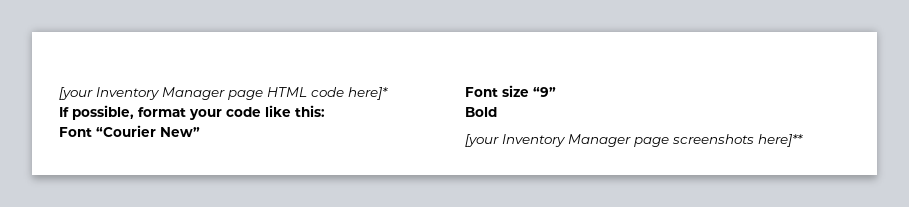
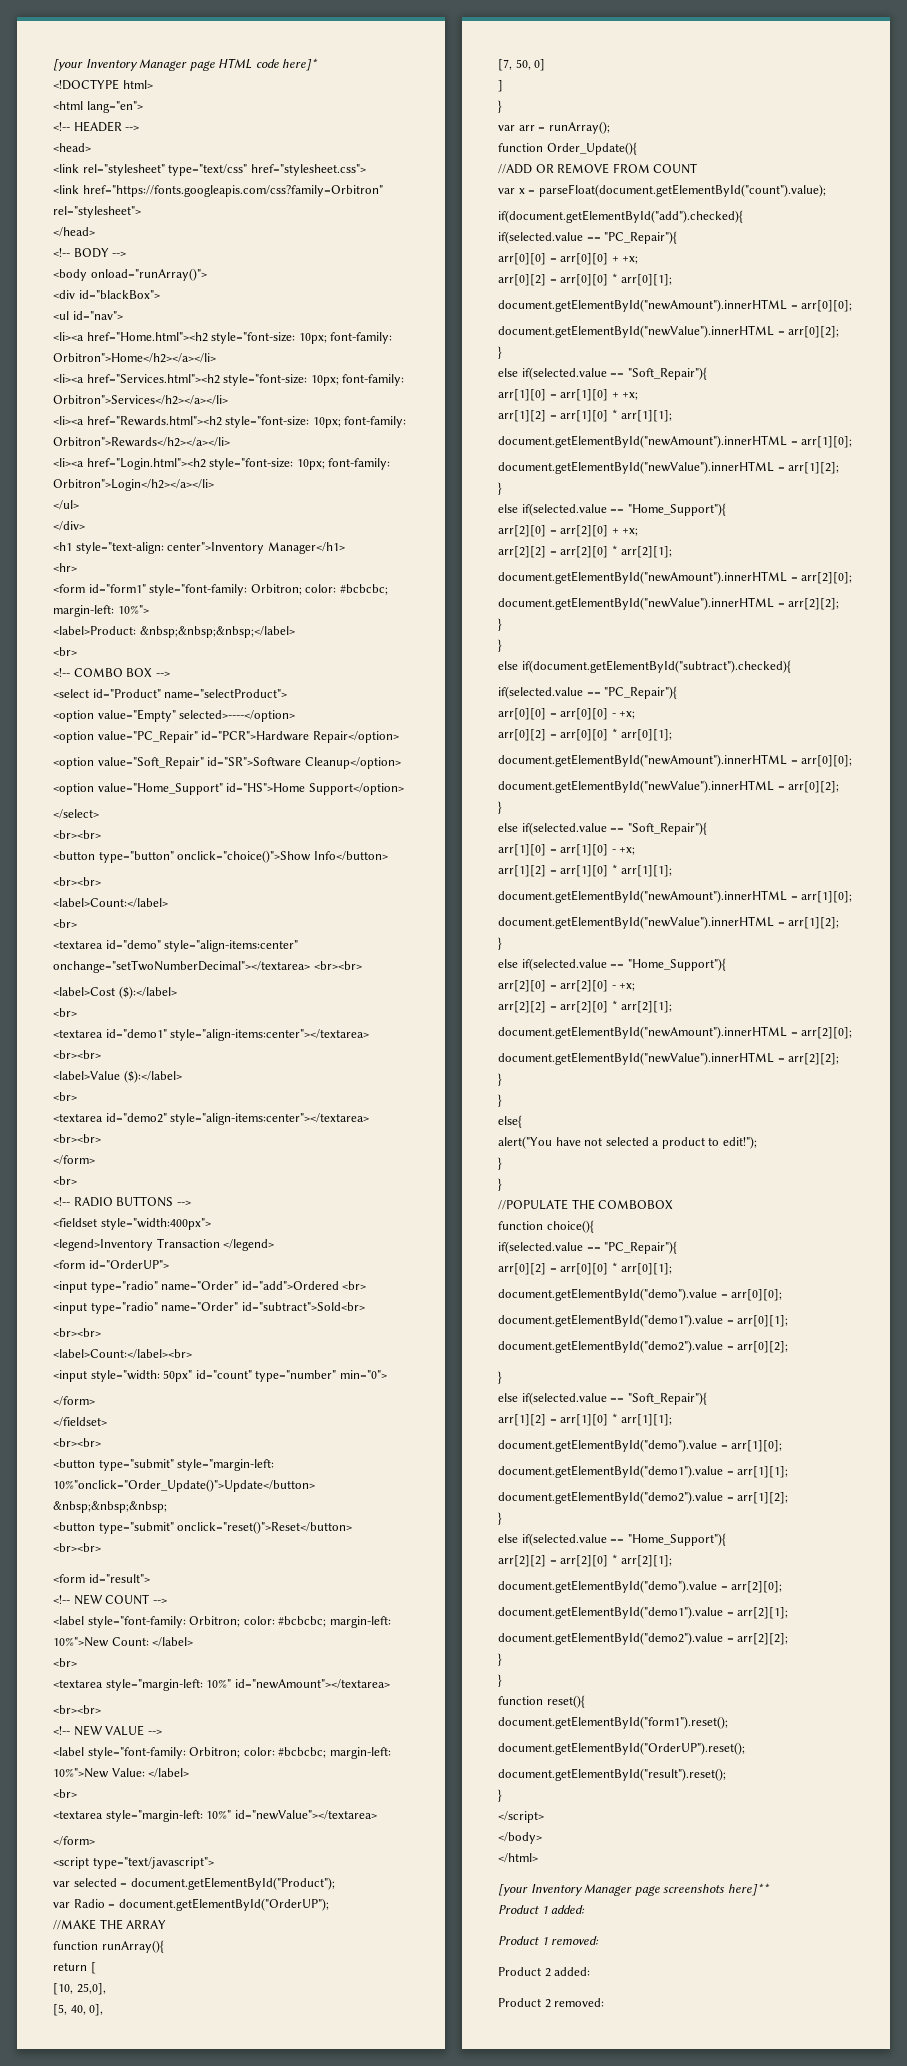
[59,105,325,120] [59,125,200,137] [465,85,556,97] [465,107,497,117] If possible, format your code like this: // Font “Courier New” // Font size “9” // Bold -> [53,79,153,90] [53,101,143,113] [53,121,140,132] [53,143,91,152] [53,164,366,176] [53,185,383,197] [53,206,141,218] [53,227,95,237] [53,248,127,258] [53,268,207,281] [53,290,160,299] [53,311,123,320] [53,332,393,344] [53,353,216,363] [53,374,405,386] [53,395,228,405] [53,416,407,428] [53,437,230,447] [53,458,391,470] [53,479,214,491] [53,500,79,510] [53,521,85,531] [53,542,345,554] [53,563,77,572] [53,584,388,596] [53,605,149,617] [53,626,295,638] [53,647,77,656] [53,668,170,677] [53,689,288,698] [53,709,296,722] [53,731,399,743] [53,757,401,769] [53,783,404,795] [53,809,99,819] [53,830,101,839] [53,850,388,863] [53,877,101,886] [53,898,168,908] [53,919,77,928] [53,940,299,952] [53,960,362,973] [53,986,177,999] [53,1008,77,1017] [53,1029,370,1041] [53,1050,101,1059] [53,1070,182,1083] [53,1092,77,1101] [53,1113,370,1125] [53,1134,101,1143] [53,1155,95,1165] [53,1176,77,1185] [53,1196,191,1207] [53,1218,211,1230] [53,1238,275,1251] [53,1260,169,1269] [53,1281,367,1293] [53,1302,365,1314] [53,1328,101,1337] [53,1349,192,1359] [53,1370,387,1382] [53,1396,95,1406] [53,1417,107,1427] [53,1438,101,1447] [53,1459,275,1471] [53,1479,315,1492] [53,1501,167,1513] [53,1521,353,1534] [53,1543,101,1552] [53,1574,150,1583] [53,1594,167,1605] [53,1616,391,1628] [53,1637,194,1647] [53,1658,77,1667] [53,1679,390,1691] [53,1705,101,1714] [53,1725,162,1736] [53,1747,391,1759] [53,1768,190,1778] [53,1789,77,1798] [53,1810,377,1822] [53,1836,95,1846] [53,1857,214,1869] [53,1877,335,1890] [53,1898,329,1911] [53,1919,167,1930] [53,1940,164,1953] [53,1962,96,1974] [53,1983,106,1995] [53,2004,104,2016] [498,59,546,71] [498,80,503,92] [498,100,502,113] [498,121,610,134] [498,142,637,155] [498,163,698,174] [498,184,826,197] [498,210,743,223] [498,231,678,244] [498,253,639,265] [498,273,673,286] [498,299,853,312] [498,325,840,338] [498,346,502,359] [498,367,707,380] [498,389,639,401] [498,409,673,422] [498,435,853,448] [498,461,840,474] [498,482,502,495] [498,503,726,516] [498,525,639,537] [498,545,673,558] [498,571,853,584] [498,597,840,610] [498,618,502,631] [498,639,502,652] [498,660,791,673] [498,686,678,699] [498,708,636,720] [498,728,673,741] [498,754,853,767] [498,780,840,793] [498,801,502,814] [498,822,707,835] [498,844,636,856] [498,864,673,877] [498,890,853,903] [498,916,840,929] [498,937,502,950] [498,958,726,971] [498,980,636,992] [498,1000,673,1013] [498,1026,853,1039] [498,1052,840,1065] [498,1073,502,1086] [498,1094,502,1107] [498,1115,522,1128] [498,1136,757,1149] [498,1157,502,1170] [498,1178,502,1191] [498,1199,674,1210] [498,1220,594,1233] [498,1241,678,1254] [498,1262,673,1275] [498,1288,783,1301] [498,1314,789,1327] [498,1340,789,1353] [498,1371,502,1384] [498,1392,707,1405] [498,1413,673,1426] [498,1439,783,1452] [498,1465,789,1478] [498,1491,789,1504] [498,1512,502,1525] [498,1533,726,1546] [498,1554,673,1567] [498,1580,783,1593] [498,1606,789,1619] [498,1632,789,1645] [498,1653,502,1666] [498,1674,502,1687] [498,1695,585,1708] [498,1716,728,1729] [498,1742,745,1755] [498,1768,726,1781] [498,1789,502,1802] [498,1811,544,1823] [498,1832,542,1844] [498,1853,538,1863] <!DOCTYPE html> // <html lang="en"> // <!-- HEADER --> // <head> // <link rel="stylesheet" type="text/css" href="stylesheet.css"> // <link href="https://fonts.googleapis.com/css?family=Orbitron" rel="stylesheet"> // </head> // <!-- BODY --> // <body onload="runArray()"> // <div id="blackBox"> // <ul id="nav"> // <li><a href="Home.html"><h2 style="font-size: 10px; font-family: Orbitron">Home</h2></a></li> // <li><a href="Services.html"><h2 style="font-size: 10px; font-family: Orbitron">Services</h2></a></li> // <li><a href="Rewards.html"><h2 style="font-size: 10px; font-family: Orbitron">Rewards</h2></a></li> // <li><a href="Login.html"><h2 style="font-size: 10px; font-family: Orbitron">Login</h2></a></li> // </ul> // </div> // <h1 style="text-align: center">Inventory Manager</h1> // <hr> // <form id="form1" style="font-family: Orbitron; color: #bcbcbc; margin-left: 10%"> // <label>Product: &nbsp;&nbsp;&nbsp;</label> // <br> // <!-- COMBO BOX --> // <select id="Product" name="selectProduct"> // <option value="Empty" selected>----</option> // <option value="PC_Repair" id="PCR">Hardware Repair</option> // <option value="Soft_Repair" id="SR">Software Cleanup</option> // <option value="Home_Support" id="HS">Home Support</option> // </select> // <br><br> // <button type="button" onclick="choice()">Show Info</button> // <br><br> // <label>Count:</label> // <br> // <textarea id="demo" style="align-items:center" onchange="setTwoNumberDecimal"></textarea> <br><br> // <label>Cost ($):</label> // <br> // <textarea id="demo1" style="align-items:center"></textarea> <br><br> // <label>Value ($):</label> // <br> // <textarea id="demo2" style="align-items:center"></textarea> <br><br> // </form> // <br> // <!-- RADIO BUTTONS --> // <fieldset style="width:400px"> // <legend>Inventory Transaction </legend> // <form id="OrderUP"> // <input type="radio" name="Order" id="add">Ordered <br> // <input type="radio" name="Order" id="subtract">Sold<br> // <br><br> // <label>Count:</label><br> // <input style="width: 50px" id="count" type="number" min="0"> // </form> // </fieldset> // <br><br> // <button type="submit" style="margin-left: 10%"onclick="Order_Update()">Update</button> &nbsp;&nbsp;&nbsp; // <button type="submit" onclick="reset()">Reset</button> // <br><br> // <form id="result"> // <!-- NEW COUNT --> // <label style="font-family: Orbitron; color: #bcbcbc; margin-left: 10%">New Count: </label> // <br> // <textarea style="margin-left: 10%" id="newAmount"></textarea> // <br><br> // <!-- NEW VALUE --> // <label style="font-family: Orbitron; color: #bcbcbc; margin-left: 10%">New Value: </label> // <br> // <textarea style="margin-left: 10%" id="newValue"></textarea> // </form> // <script type="text/javascript"> // var selected = document.getElementById("Product"); // var Radio = document.getElementById("OrderUP"); // //MAKE THE ARRAY // function runArray(){ // return [ // [10, 25,0], // [5, 40, 0], // [7, 50, 0] // ] // } // var arr = runArray(); // function Order_Update(){ // //ADD OR REMOVE FROM COUNT // var x = parseFloat(document.getElementById("count").value); // if(document.getElementById("add").checked){ // if(selected.value == "PC_Repair"){ // arr[0][0] = arr[0][0] + +x; // arr[0][2] = arr[0][0] * arr[0][1]; // document.getElementById("newAmount").innerHTML = arr[0][0]; // document.getElementById("newValue").innerHTML = arr[0][2]; // } // else if(selected.value == "Soft_Repair"){ // arr[1][0] = arr[1][0] + +x; // arr[1][2] = arr[1][0] * arr[1][1]; // document.getElementById("newAmount").innerHTML = arr[1][0]; // document.getElementById("newValue").innerHTML = arr[1][2]; // } // else if(selected.value == "Home_Support"){ // arr[2][0] = arr[2][0] + +x; // arr[2][2] = arr[2][0] * arr[2][1]; // document.getElementById("newAmount").innerHTML = arr[2][0]; // document.getElementById("newValue").innerHTML = arr[2][2]; // } // } // else if(document.getElementById("subtract").checked){ // if(selected.value == "PC_Repair"){ // arr[0][0] = arr[0][0] - +x; // arr[0][2] = arr[0][0] * arr[0][1]; // document.getElementById("newAmount").innerHTML = arr[0][0]; // document.getElementById("newValue").innerHTML = arr[0][2]; // } // else if(selected.value == "Soft_Repair"){ // arr[1][0] = arr[1][0] - +x; // arr[1][2] = arr[1][0] * arr[1][1]; // document.getElementById("newAmount").innerHTML = arr[1][0]; // document.getElementById("newValue").innerHTML = arr[1][2]; // } // else if(selected.value == "Home_Support"){ // arr[2][0] = arr[2][0] - +x; // arr[2][2] = arr[2][0] * arr[2][1]; // document.getElementById("newAmount").innerHTML = arr[2][0]; // document.getElementById("newValue").innerHTML = arr[2][2]; // } // } // else{ // alert("You have not selected a product to edit!"); // } // } // //POPULATE THE COMBOBOX // function choice(){ // if(selected.value == "PC_Repair"){ // arr[0][2] = arr[0][0] * arr[0][1]; // document.getElementById("demo").value = arr[0][0]; // document.getElementById("demo1").value = arr[0][1]; // document.getElementById("demo2").value = arr[0][2]; // } // else if(selected.value == "Soft_Repair"){ // arr[1][2] = arr[1][0] * arr[1][1]; // document.getElementById("demo").value = arr[1][0]; // document.getElementById("demo1").value = arr[1][1]; // document.getElementById("demo2").value = arr[1][2]; // } // else if(selected.value == "Home_Support"){ // arr[2][2] = arr[2][0] * arr[2][1]; // document.getElementById("demo").value = arr[2][0]; // document.getElementById("demo1").value = arr[2][1]; // document.getElementById("demo2").value = arr[2][2]; // } // } // function reset(){ // document.getElementById("form1").reset(); // document.getElementById("OrderUP").reset(); // document.getElementById("result").reset(); // } // </script> // </body> // </html>
(803, 140) none -> [498,1905,586,1914] [498,1936,600,1945] [498,1967,591,1977] [498,1998,605,2008] // Product 1 added: // Product 1 removed: // Product 2 added: // Product 2 removed:

